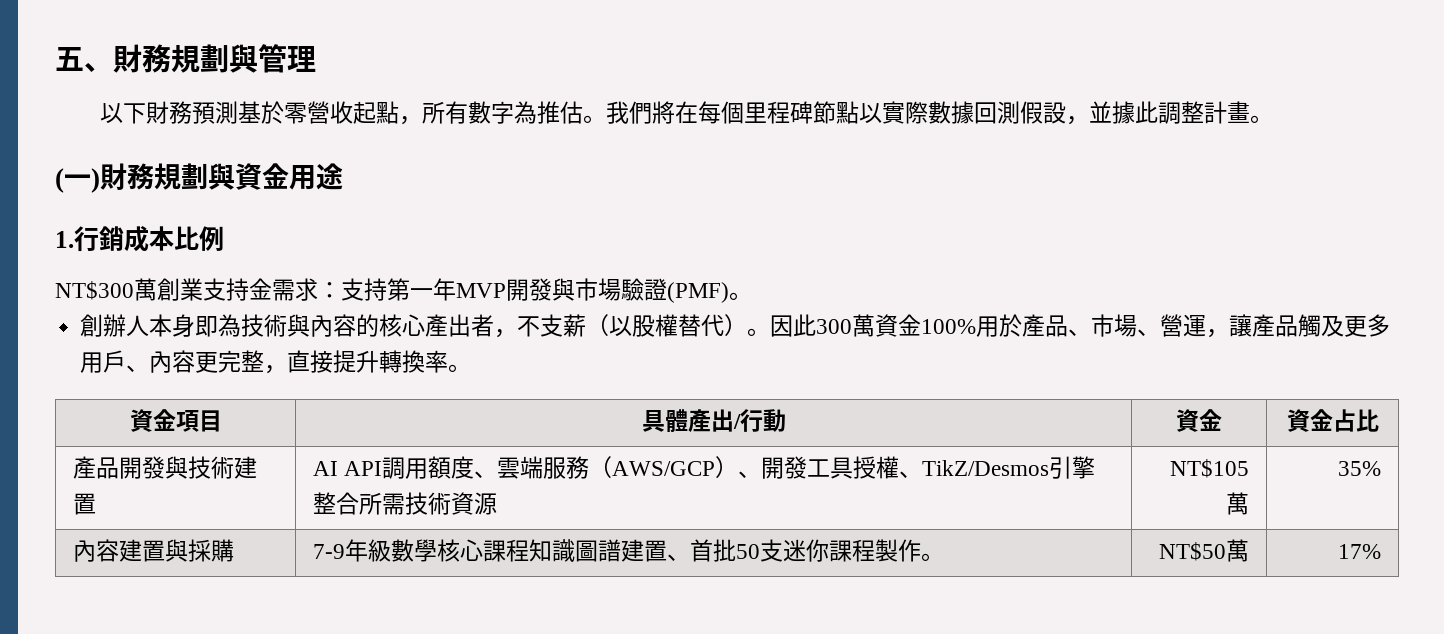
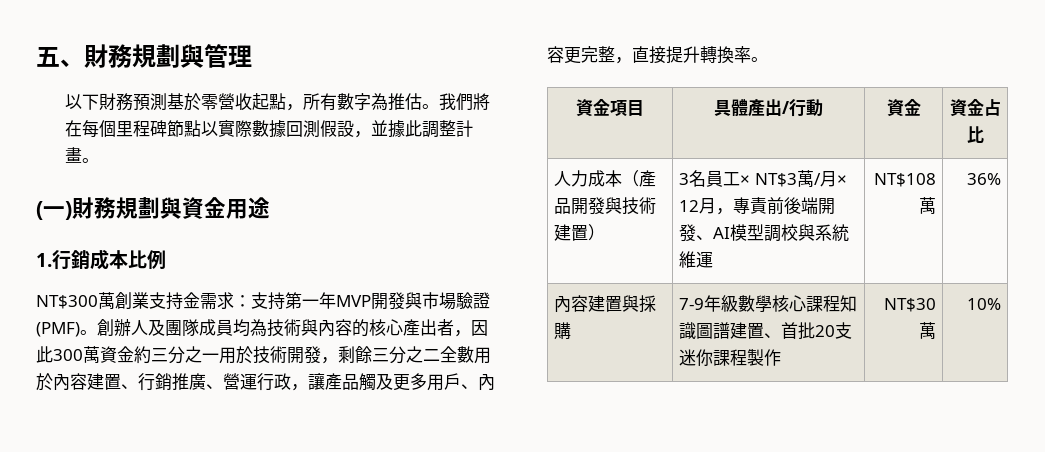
[80,314,219,337] // 創辦人本身即 -> [97,319,250,337] 創辦人及團隊成員均
[517,314,1207,337] 不支薪（以股權替代）。因此300萬資金100%用於產品、市場、營運 -> [471,320,488,336] [36,346,491,364] [36,373,291,391] 因此300萬資金約三分之一用於技術開發，剩餘三分之二全數用於內容建置、行銷推廣、營運行政
(1379, 420) none -> [554,170,640,187] 人力成本（
[312,456,1096,479] [312,492,497,515] [1170,459,1250,478] [1226,492,1250,515] [1338,461,1382,476] | AI API調用額度、雲端服務（AWS/GCP）、開發工具授權、TikZ/Desmos引擎整合所需技術資源 | NT$105萬 | 35% -> [588,224,606,241] [679,170,847,187] [679,197,836,215] [679,224,850,242] [679,251,714,268] [873,173,936,187] [918,197,936,214] [966,173,1001,185] ） | 3名員工× NT$3萬/月× 12月，專責前後端開發、AI模型調校與系統維運 | NT$108萬 | 36%
[735,544,760,559] 50 -> [815,325,836,337] 20
[920,553,944,561] [1159,539,1250,562] [1338,544,1382,559] 。 | NT$50萬 | 17% -> [883,298,936,312] [918,322,936,339] [966,298,1001,310] | NT$30萬 | 10%

